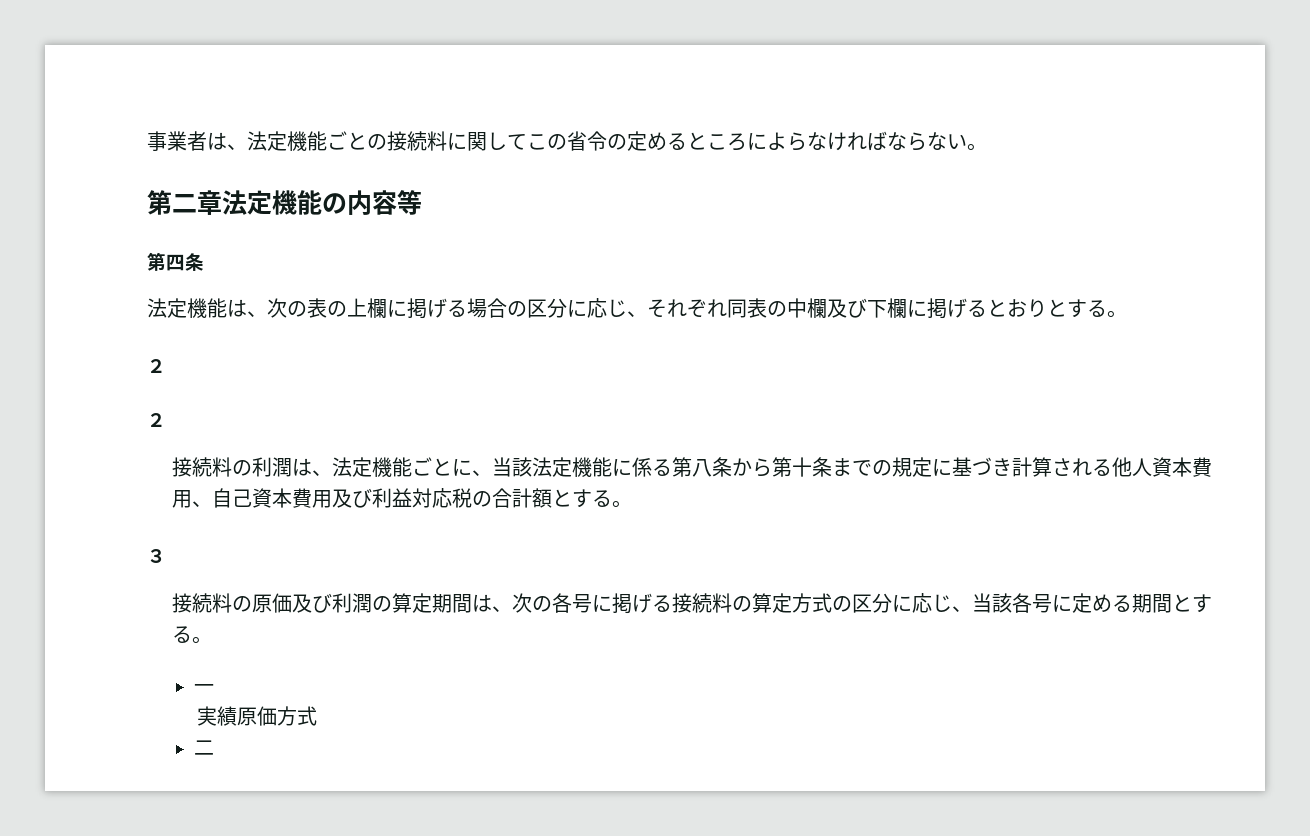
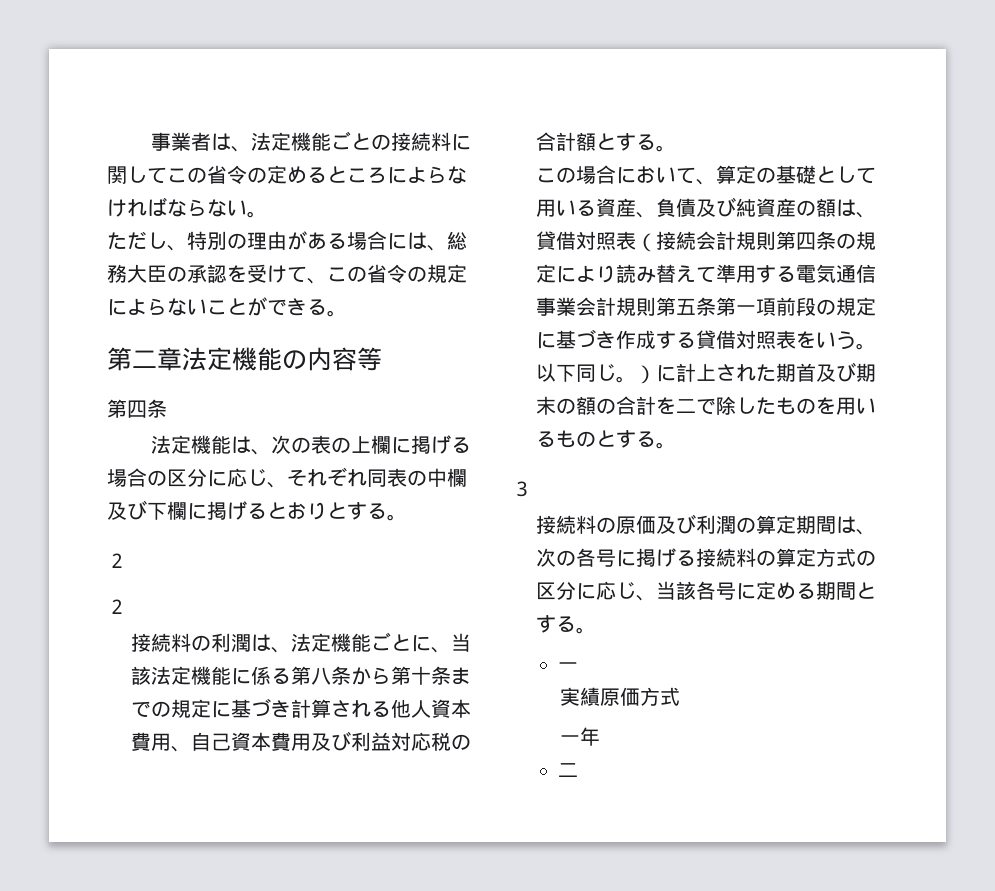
(987, 147) none -> [107,231,467,251] [107,264,467,284] [107,297,347,317] // ただし、特別の理由がある場合には、総務大臣の承認を受けて、この省令の規定によらないことができる。
(632, 504) none -> [535,165,876,185] [535,197,876,218] [535,231,876,252] [535,264,876,283] [535,297,876,316] [535,329,876,350] [535,362,876,384] [535,396,876,415] [535,430,676,449] // この場合において、算定の基礎として用いる資産、負債及び純資産の額は、貸借対照表（接続会計規則第四条の規定により読み替えて準用する電気通信事業会計規則第五条第一項前段の規定に基づき作成する貸借対照表をいう。以下同じ。）に計上された期首及び期末の額の合計を二で除したものを用いるものとする。
(317, 716) none -> [559,727,600,746] // 一年

